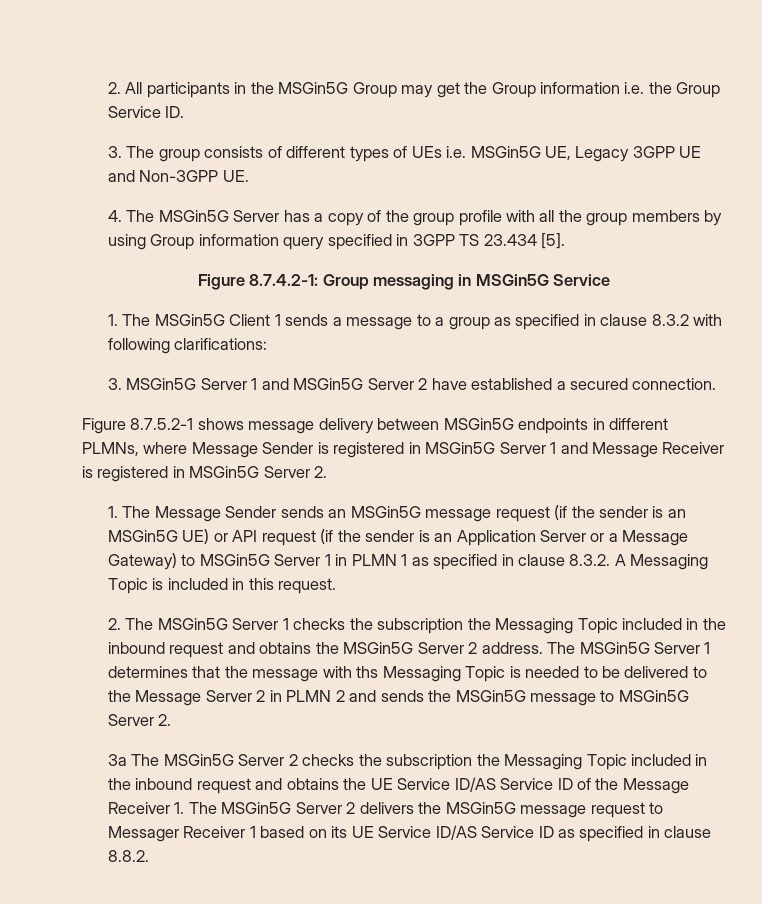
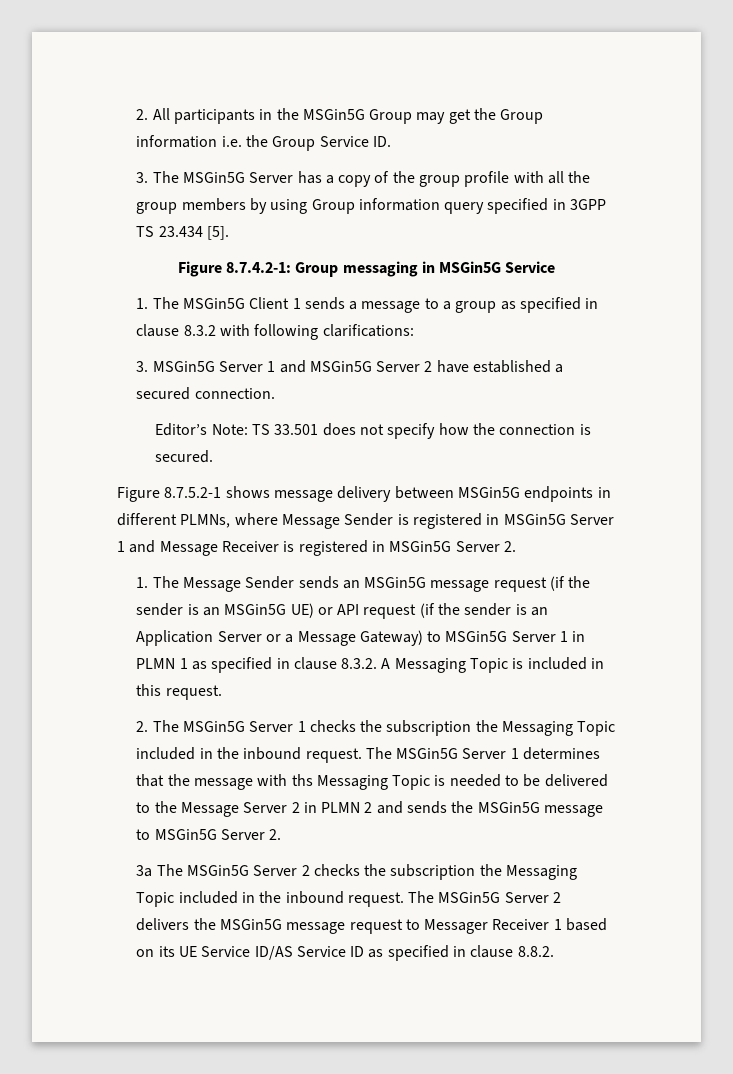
[158,146,702,162] [107,170,249,182] [107,210,155,222] group consists of different types of UEs i.e. MSGin5G UE, Legacy 3GPP UE and Non-3GPP UE. // 4. The -> (179, 177) none
(717, 384) none -> [155,423,591,439] [155,450,214,463] // Editor’s Note: TS 33.501 does not specify how the connection is secured.
[169,642,543,658] request and obtains the MSGin5G Server 2 address. -> [305,748,362,763] request.
[196,777,689,794] [107,802,185,814] request and obtains the UE Service ID/AS Service ID of the Message Receiver 1. -> [347,892,404,907] request.

